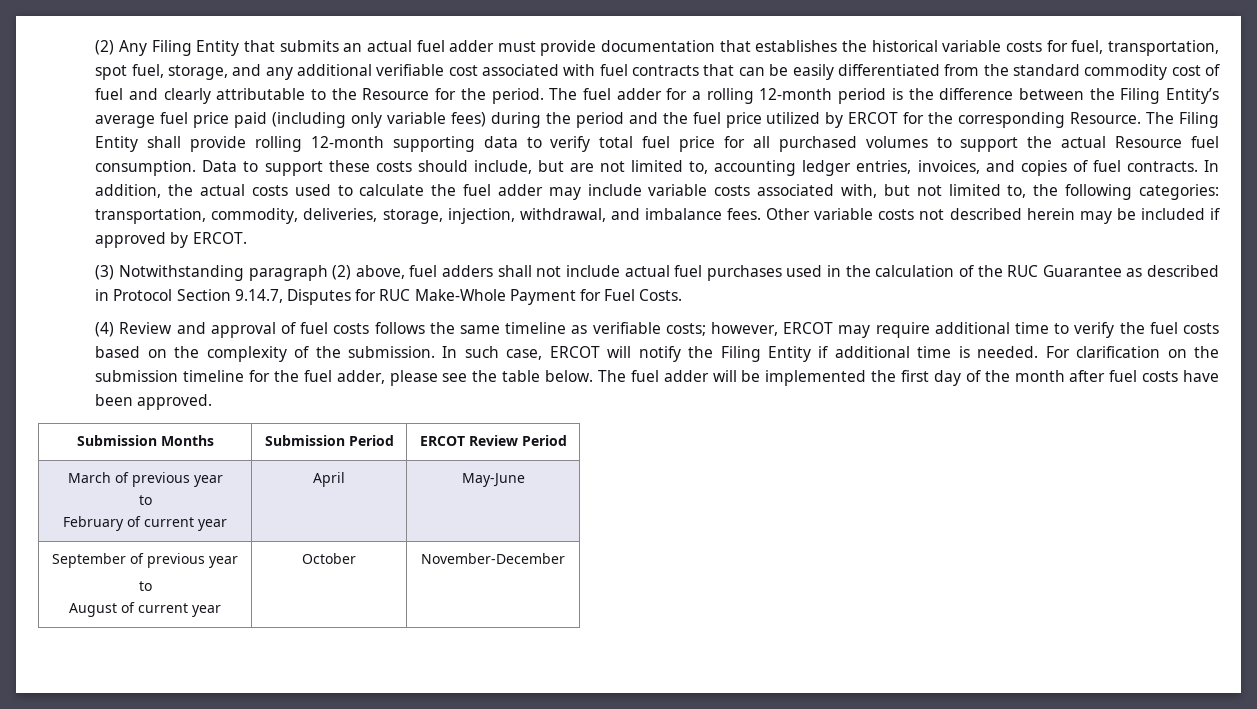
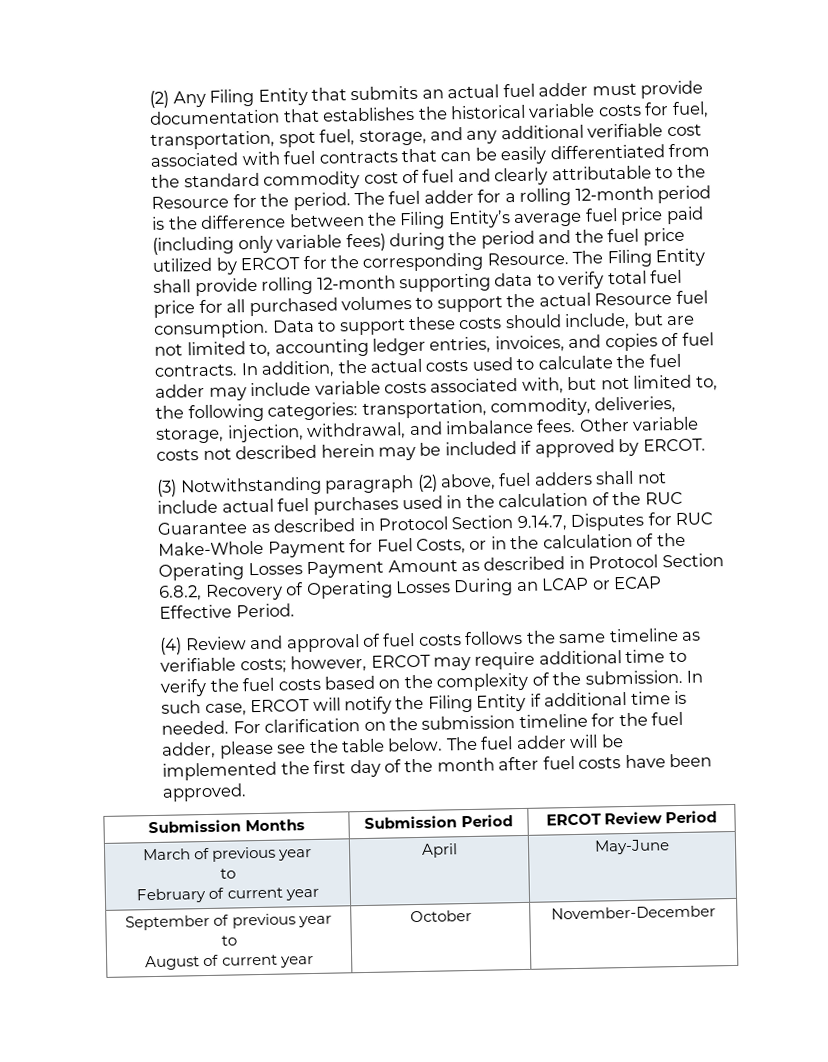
[639,289,683,301] Costs. -> [415,532,686,554] [158,553,724,581] [158,576,663,601] [159,603,295,619] Costs, or in the calculation of the Operating Losses Payment Amount as described in Protocol Section 6.8.2, Recovery of Operating Losses During an LCAP or ECAP Effective Period.

